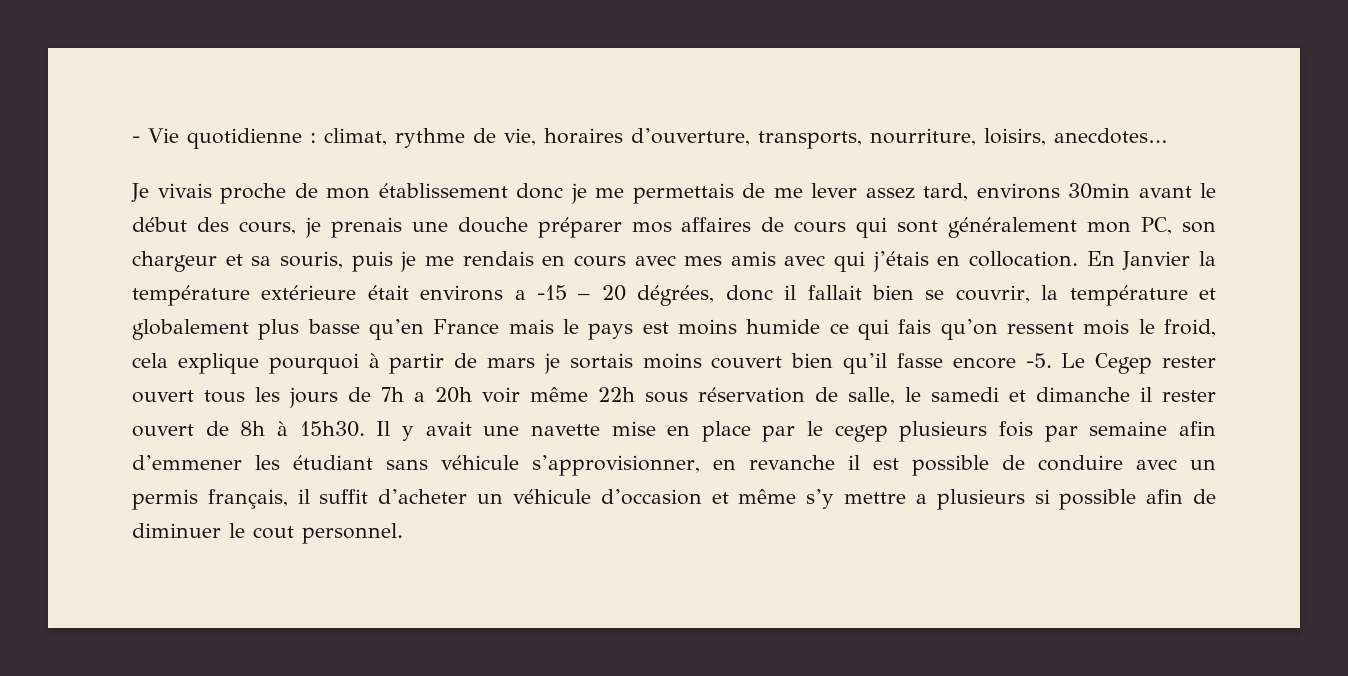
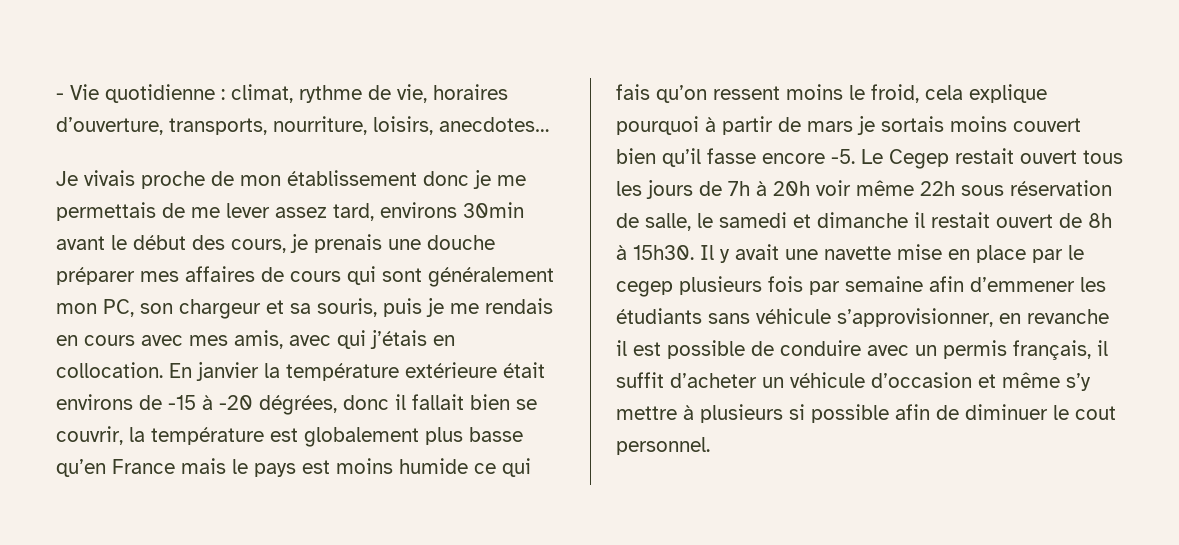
[631,222,672,233] mos -> [140,271,179,282] mes
[730,251,776,266] amis -> [234,330,283,349] amis,
[1122,251,1191,270] Janvier -> [196,362,259,381] janvier
[514,285,626,301] a -15 – 20 -> [139,395,253,410] de -15 à -20
[1198,288,1216,300] et -> [270,428,298,442] est
[1083,319,1130,335] mois -> [786,84,843,100] moins
[1162,356,1217,368] rester -> [955,148,1014,164] restait
[414,392,425,402] a -> [756,181,767,196] à
[1162,390,1216,402] rester -> [931,212,990,228] restait
[293,455,374,470] étudiant -> [616,308,702,324] étudiants
[915,494,927,504] a -> [683,405,694,420] à

